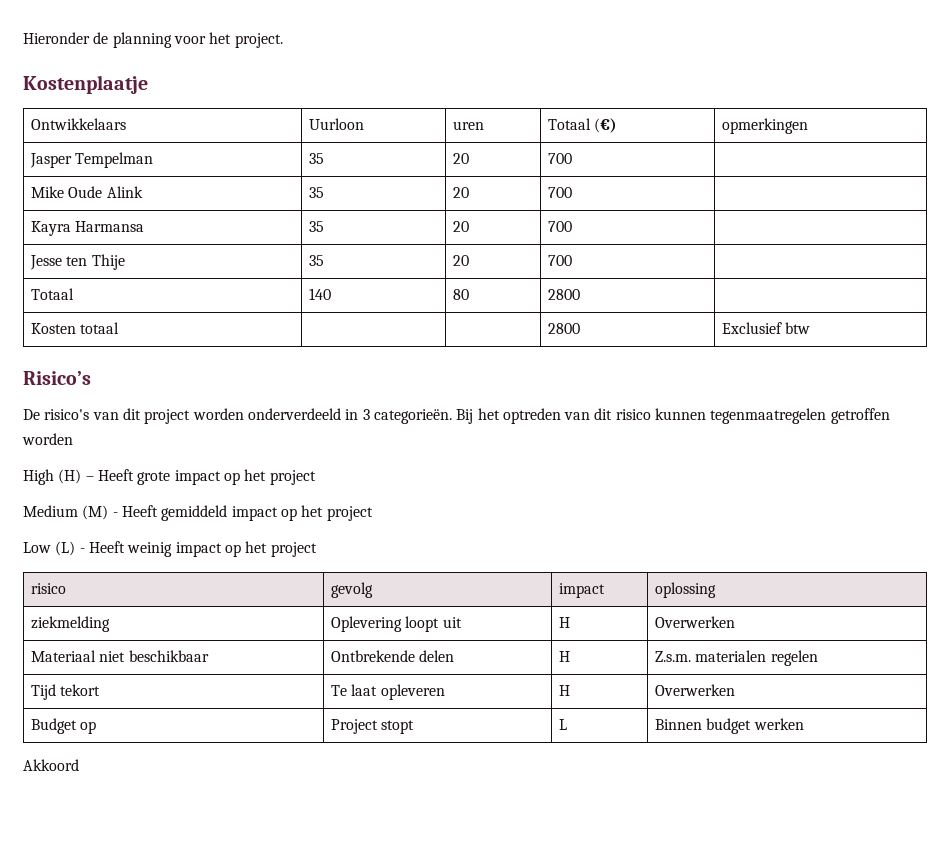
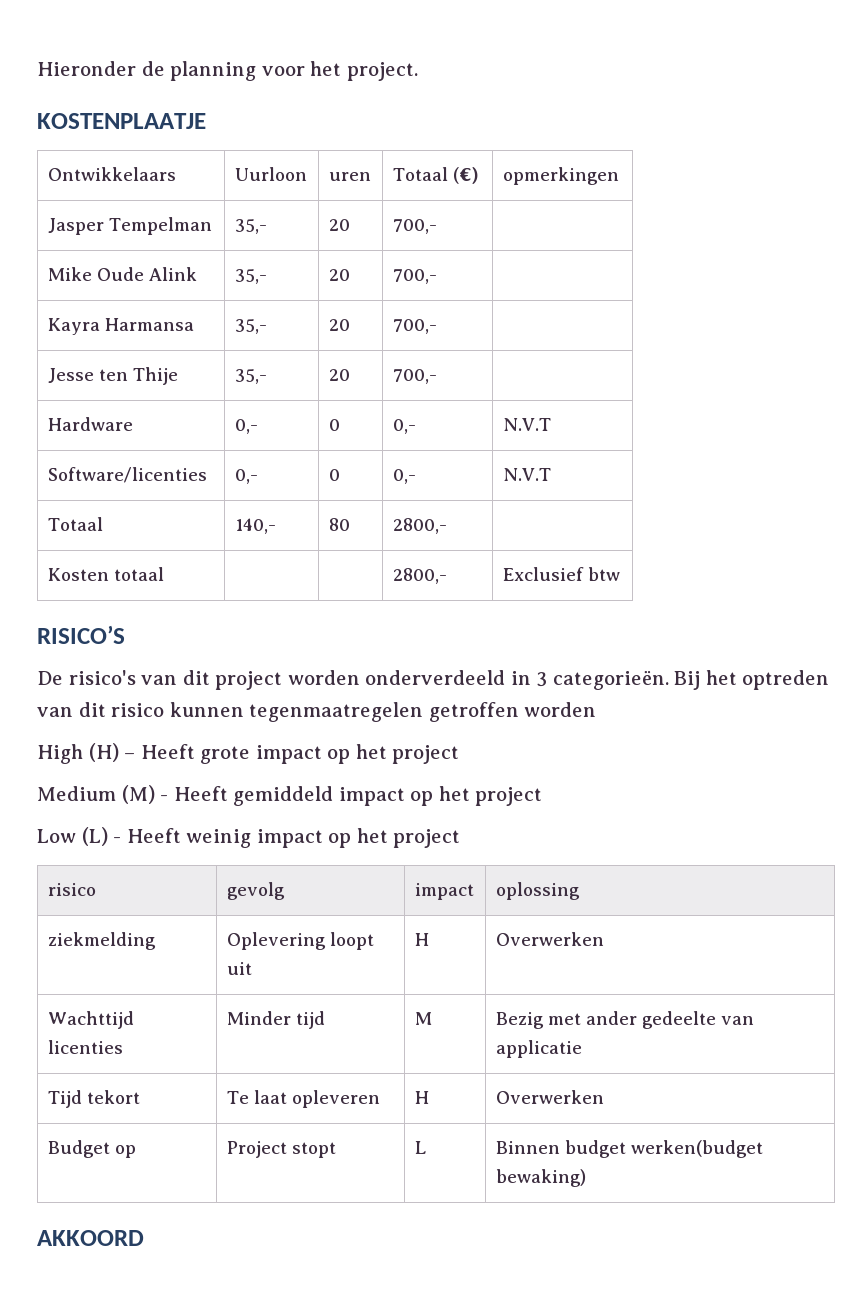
[23,75,148,94] Kostenplaatje -> [37,113,206,129] KOSTENPLAATJE
[309,153,325,164] [453,153,470,164] [548,153,573,164] 35 | 20 | 700 -> [234,219,267,234] [328,219,350,231] [392,219,437,234] 35,- | 20 | 700,-
[309,187,325,198] [453,187,470,198] [548,187,573,198] 35 | 20 | 700 -> [234,269,267,284] [328,269,350,281] [392,269,437,284] 35,- | 20 | 700,-
[309,221,325,232] [453,221,470,232] [548,221,573,232] 35 | 20 | 700 -> [234,319,267,334] [328,319,350,331] [392,319,437,334] 35,- | 20 | 700,-
[309,255,325,266] [453,255,470,266] [548,255,573,266] 35 | 20 | 700 | -> [234,369,267,384] [328,369,350,381] [392,369,437,384] [47,417,133,431] [234,419,258,434] [328,419,340,431] [392,419,416,434] [502,418,551,431] [47,467,207,483] [234,469,258,484] [328,469,340,481] [392,469,416,484] [502,468,551,481] 35,- | 20 | 700,- | // Hardware | 0,- | 0 | 0,- | N.V.T // Software/licenties | 0,- | 0 | 0,- | N.V.T
[309,288,332,300] 140 -> [234,518,276,534] 140,-
[548,289,581,300] 2800 -> [392,518,447,534] 2800,-
[548,323,581,334] 2800 -> [392,568,447,584] 2800,-
[23,371,91,385] Risico’s -> [37,625,125,644] RISICO’S
[31,650,209,662] [331,650,455,662] [559,651,571,662] [655,650,818,666] Materiaal niet beschikbaar | Ontbrekende delen | H | Z.s.m. materialen regelen -> [47,1011,134,1029] [47,1040,123,1054] [226,1011,325,1029] [414,1012,432,1025] [495,1011,754,1029] [495,1040,582,1058] Wachttijd licenties | Minder tijd | M | Bezig met ander gedeelte van applicatie
[753,718,804,730] [23,759,79,771] werken // Akkoord -> [630,1140,763,1158] [495,1169,586,1187] [37,1230,144,1246] werken(budget bewaking) // AKKOORD

